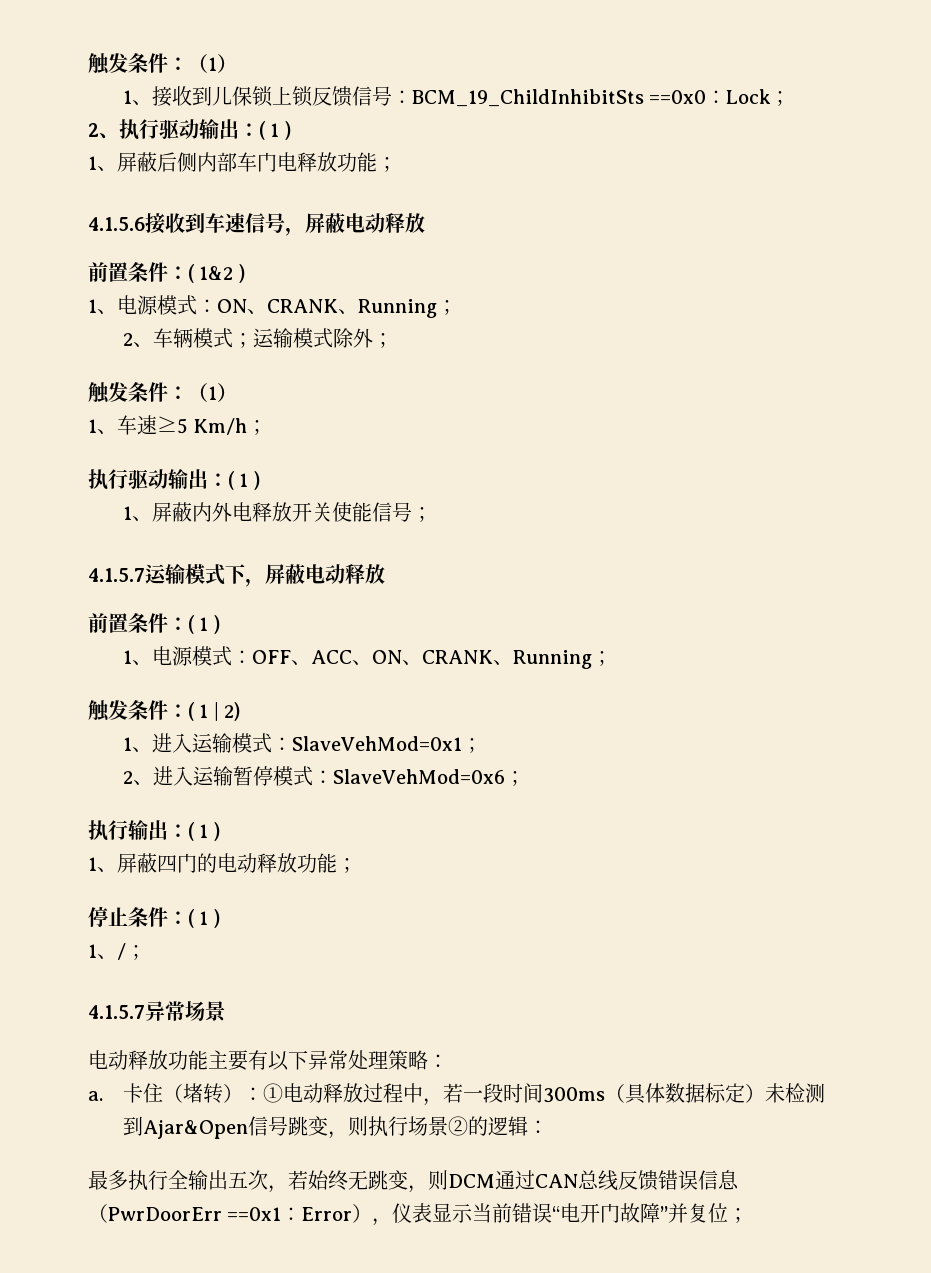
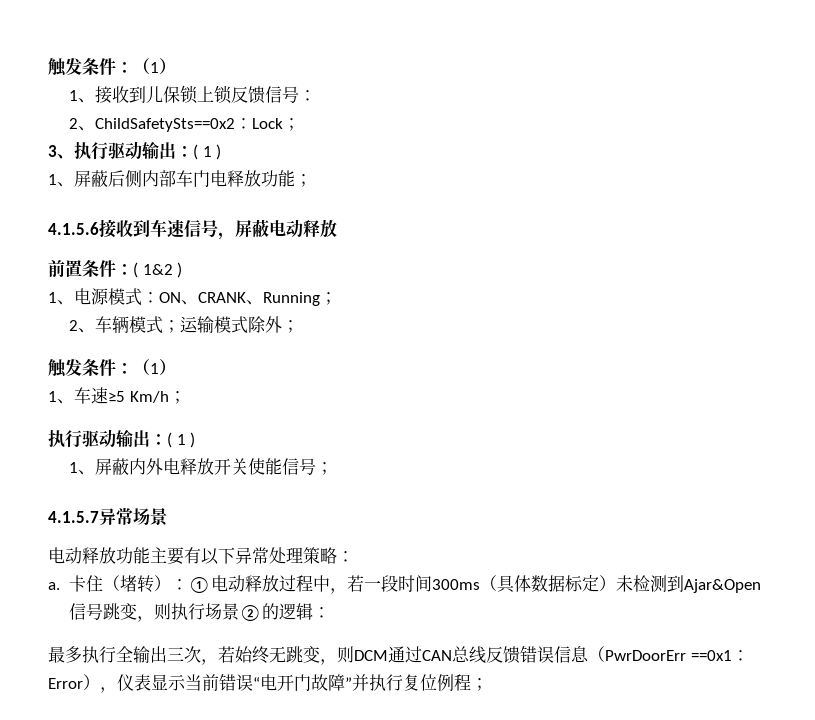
[412,89,707,107] BCM_19_ChildInhibitSts ==0x0 -> [68,118,235,132] // 2、ChildSafetySts==0x2
[88,123,99,137] 2 -> [48,145,57,157] 3
[88,563,385,587] [88,613,220,634] [123,646,613,669] [88,700,241,722] [123,733,482,753] [123,766,525,786] [88,819,220,841] [88,853,357,873] [88,906,220,928] [88,943,146,960] // 4.1.5.7运输模式下，屏蔽电动释放 // 前置条件：( 1 ) // 1、电源模式：OFF、ACC、ON、CRANK、Running； // 触发条件：( 1 | 2) // 1、进入运输模式：SlaveVehMod=0x1； // 2、进入运输暂停模式：SlaveVehMod=0x6； // 执行输出：( 1 ) // 1、屏蔽四门的电动释放功能； // 停止条件：( 1 ) // 1、/； -> (333, 468) none
[228,1171,248,1188] 五 -> [167,647,184,661] 三
[688,1203,729,1223] 复位 -> [369,674,471,691] 执行复位例程

